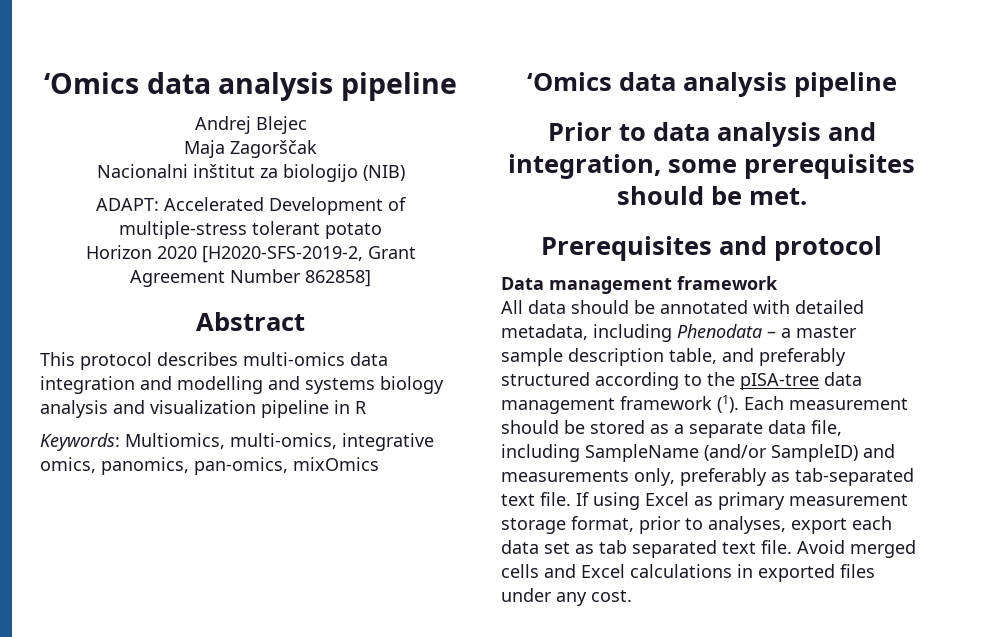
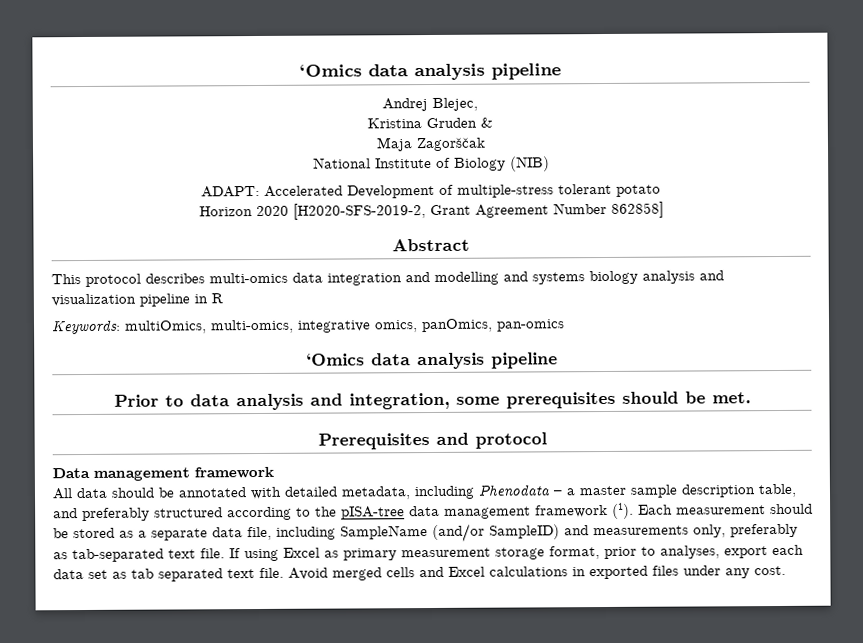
[255,116,307,134] [184,140,317,158] [96,164,358,182] Blejec // Maja Zagorščak // Nacionalni inštitut za biologijo -> [432,97,478,111] [367,117,493,129] [375,137,486,152] [312,157,506,171] Blejec, // Kristina Gruden & // Maja Zagorščak // National Institute of Biology
[125,433,225,449] Multiomics, -> [124,320,207,334] multiOmics,
[101,457,379,475] panomics, pan-omics, mixOmics -> [421,318,565,333] panOmics, pan-omics

